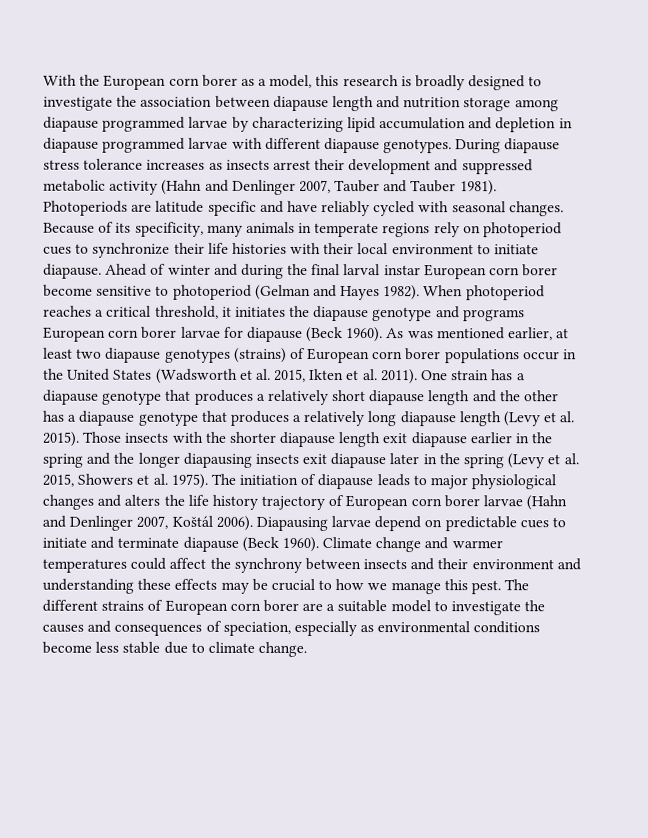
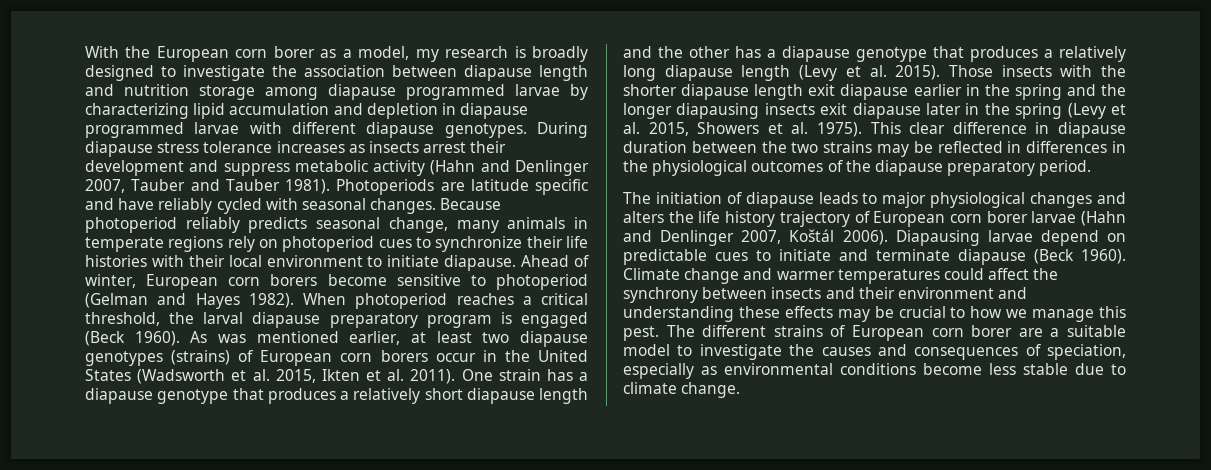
[315,74,340,87] this -> [415,49,439,62] my
[461,159,533,175] suppressed -> [223,163,290,176] suppress
[98,221,204,237] of its specificity, -> [85,217,448,233] photoperiod reliably predicts seasonal change,
[167,263,559,280] winter and during the final larval instar European corn borer -> [85,274,318,290] winter, European corn borers
[221,305,525,322] [43,326,303,342] it initiates the diapause genotype and programs European corn borer larvae for diapause -> [169,312,588,328] the larval diapause preparatory program is engaged
[405,348,520,364] borer populations -> [380,350,428,362] borers
(208, 481) none -> [870,122,1126,138] [623,141,1126,157] [623,160,1092,176] This clear difference in diapause duration between the two strains may be reflected in differences in the physiological outcomes of the diapause preparatory period. //

